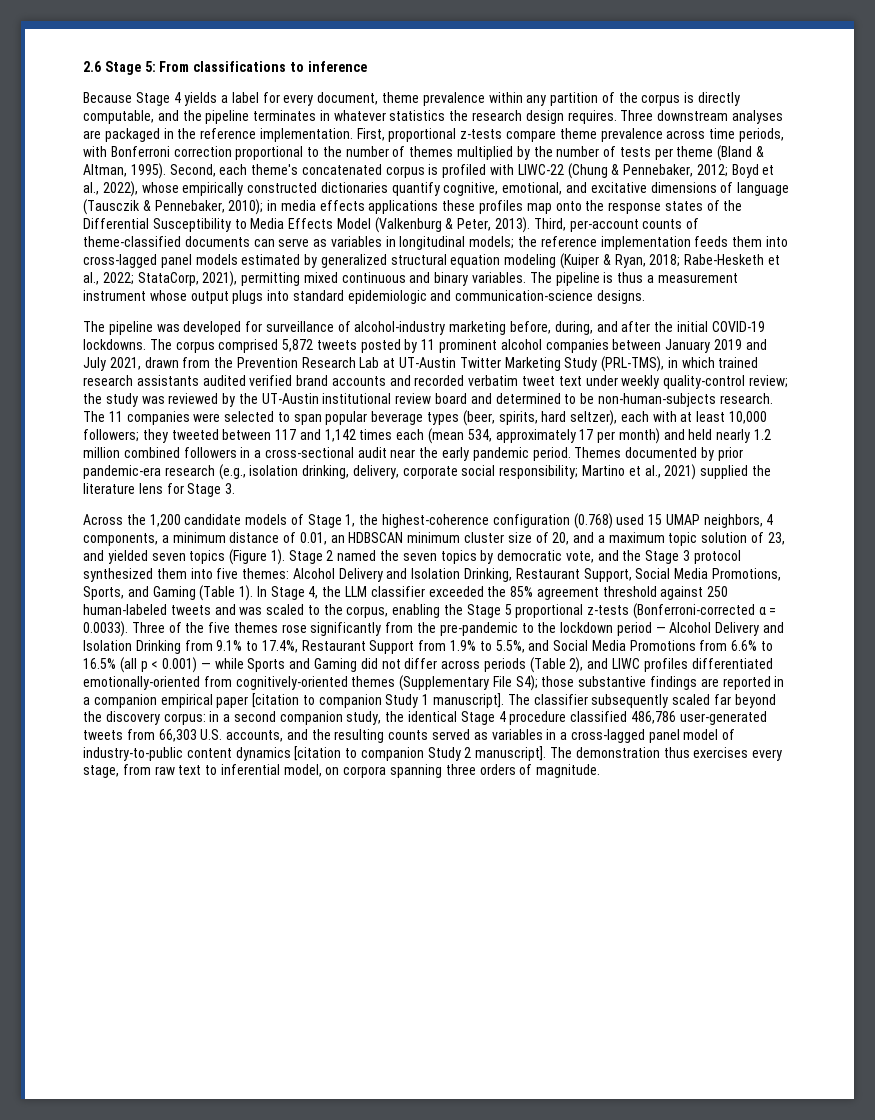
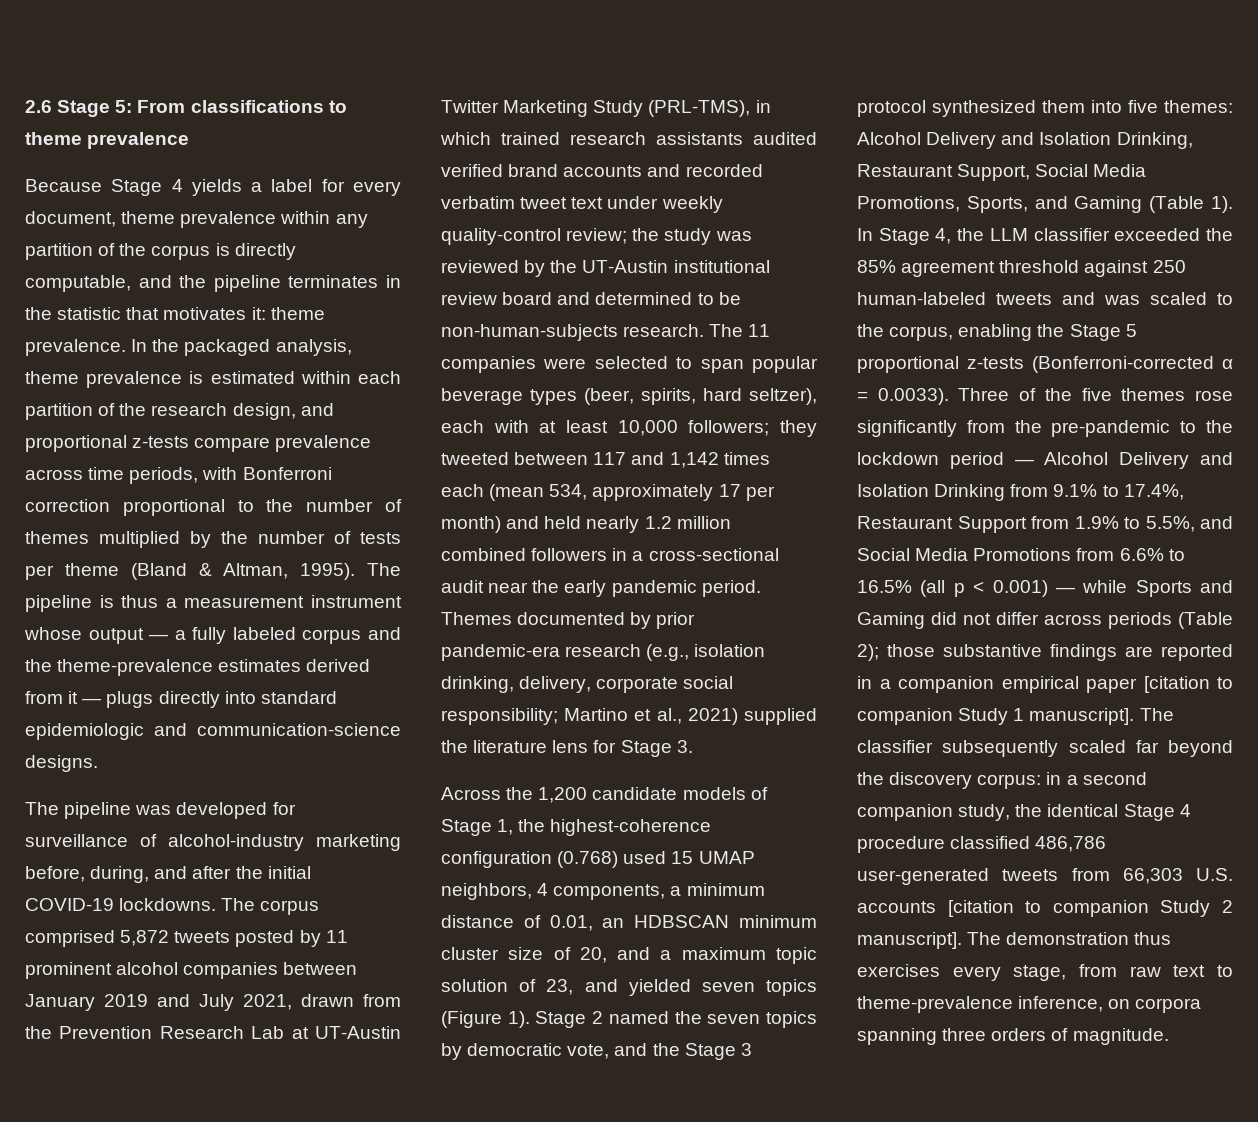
[307,61,367,72] inference -> [25,132,190,149] theme prevalence
[333,110,783,124] [83,128,385,142] whatever statistics the research design requires. Three downstream analyses are packaged in the reference implementation. First, -> [25,307,325,320] [25,339,352,356] [25,371,401,388] [25,403,334,420] the statistic that motivates it: theme prevalence. In the packaged analysis, theme prevalence is estimated within each partition of the research design, and
[559,128,597,139] theme -> (271, 444) none
[169,163,775,179] [83,181,790,197] [83,199,743,215] [83,217,700,233] [83,236,788,250] [83,253,780,269] [83,271,527,287] Second, each theme's concatenated corpus is profiled with LIWC-22 (Chung & Pennebaker, 2012; Boyd et al., 2022), whose empirically constructed dictionaries quantify cognitive, emotional, and excitative dimensions of language (Tausczik & Pennebaker, 2010); in media effects applications these profiles map onto the response states of the Differential Susceptibility to Media Effects Model (Valkenburg & Peter, 2013). Third, per-account counts of theme-classified documents can serve as variables in longitudinal models; the reference implementation feeds them into cross-lagged panel models estimated by generalized structural equation modeling (Kuiper & Ryan, 2018; Rabe-Hesketh et al., 2022; StataCorp, 2021), permitting mixed continuous and binary variables. -> (356, 571) none
[232,290,264,304] plugs -> [149,627,401,644] [25,659,371,676] [25,691,220,708] — a fully labeled corpus and the theme-prevalence estimates derived from it — plugs directly
[569,657,773,673] [83,675,538,691] 2), and LIWC profiles differentiated emotionally-oriented from cognitively-oriented themes (Supplementary File S4); -> [857,644,879,661] 2);
[226,729,736,743] [83,747,291,761] accounts, and the resulting counts served as variables in a cross-lagged panel model of industry-to-public content dynamics -> [857,901,936,913] accounts
[220,764,322,777] inferential model, -> [857,996,1104,1013] theme-prevalence inference,

